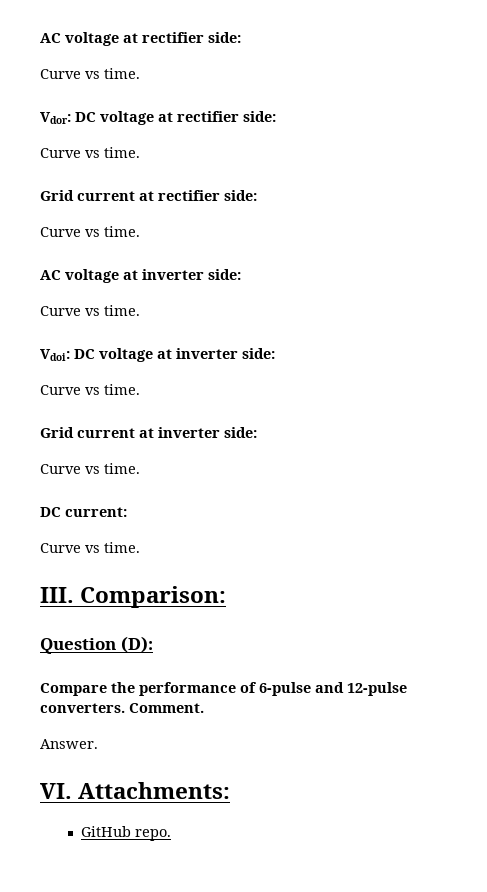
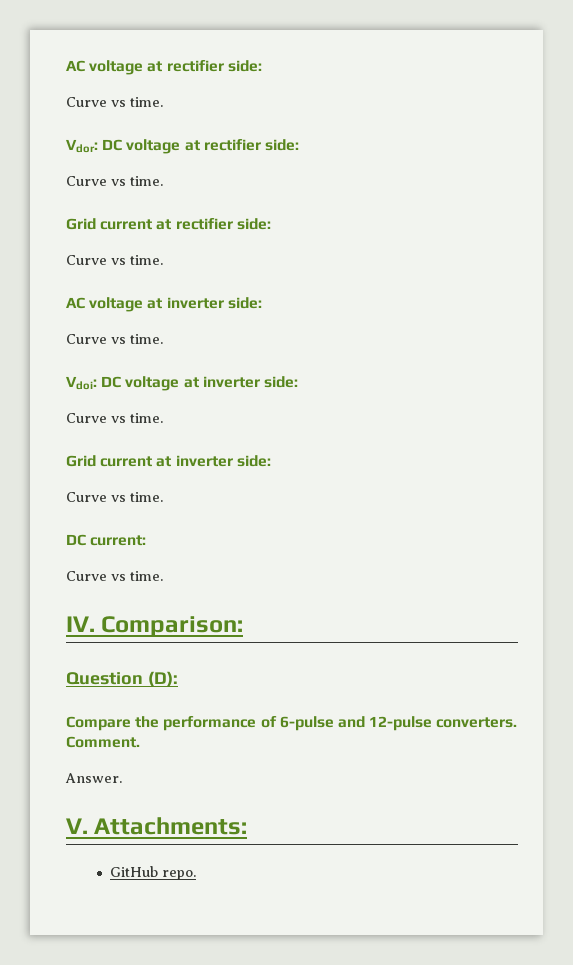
[40,587,74,603] III. -> [66,616,95,632] IV.
[40,783,72,799] VI. -> [66,818,88,834] V.

